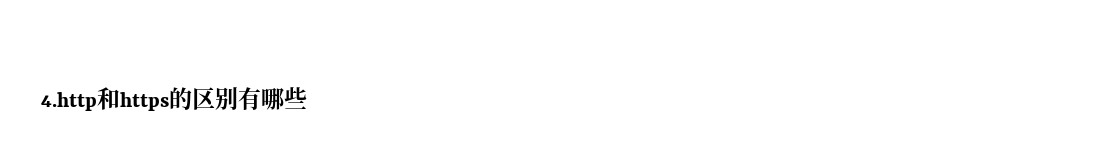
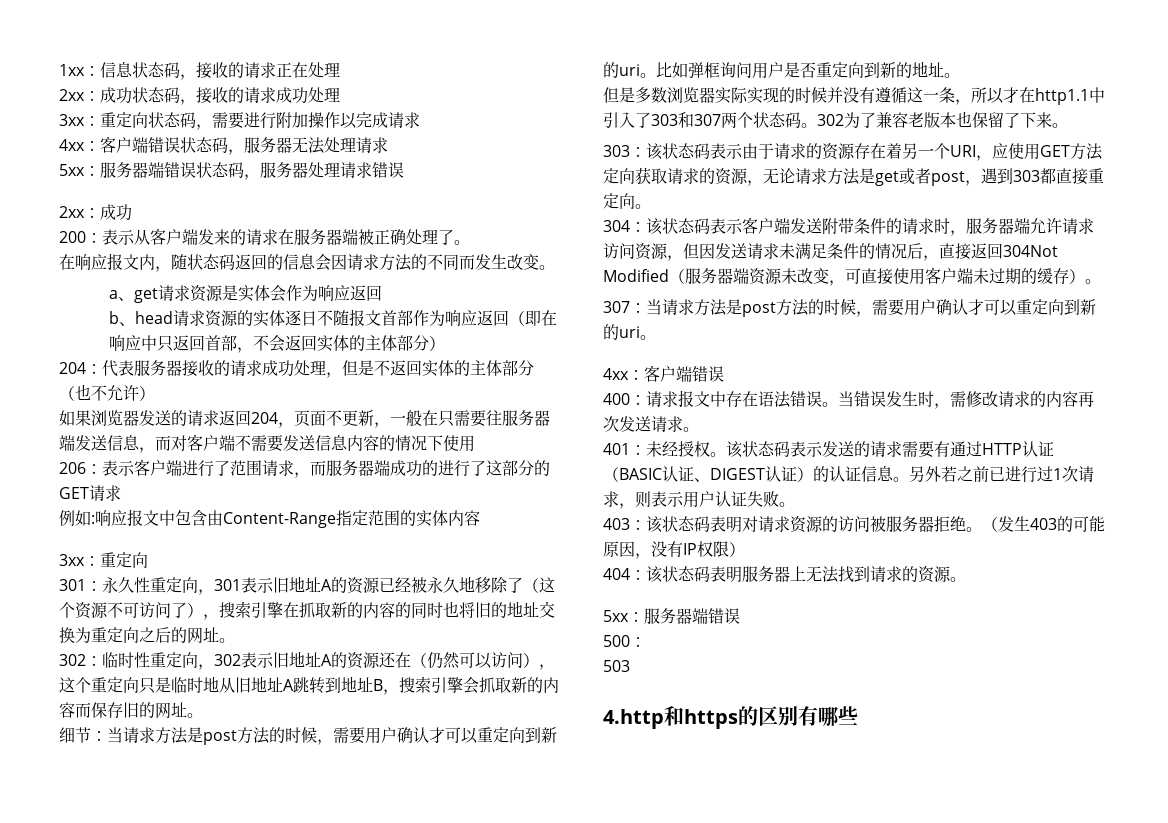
(41, 101) none -> [59,62,340,80] [59,87,340,105] [59,112,420,130] [59,136,388,155] [59,162,404,180] [59,204,132,221] [59,228,470,245] [59,253,555,272] [108,285,382,303] [108,309,557,327] [108,335,445,353] [59,360,534,378] [59,384,155,401] [59,410,550,428] [59,434,475,453] [59,459,550,478] [59,485,121,501] [59,509,480,528] [59,552,148,568] [59,576,555,595] [59,601,555,620] [59,627,235,644] [59,651,555,670] [59,676,559,695] [59,702,203,719] [59,727,557,745] [603,61,960,79] [603,87,1105,105] [603,111,1068,129] [603,143,1103,161] [603,167,1104,186] [603,193,651,209] [603,217,1094,236] [603,243,1058,261] [603,267,1101,286] [603,299,1096,317] [603,324,656,340] [603,365,724,382] [603,390,1094,409] [603,416,699,432] [603,441,1054,458] [603,466,1094,483] [603,491,795,509] [603,516,1105,533] [603,541,745,559] [603,566,966,583] [603,608,740,624] [603,635,646,647] [603,660,630,672] 1xx：信息状态码，接收的请求正在处理 // 2xx：成功状态码，接收的请求成功处理 // 3xx：重定向状态码，需要进行附加操作以完成请求 // 4xx：客户端错误状态码，服务器无法处理请求 // 5xx：服务器端错误状态码，服务器处理请求错误 // 2xx：成功 // 200：表示从客户端发来的请求在服务器端被正确处理了。 // 在响应报文内，随状态码返回的信息会因请求方法的不同而发生改变。 // a、get请求资源是实体会作为响应返回 // b、head请求资源的实体逐日不随报文首部作为响应返回（即在响应中只返回首部，不会返回实体的主体部分） // 204：代表服务器接收的请求成功处理，但是不返回实体的主体部分（也不允许） // 如果浏览器发送的请求返回204，页面不更新，一般在只需要往服务器端发送信息，而对客户端不需要发送信息内容的情况下使用 // 206：表示客户端进行了范围请求，而服务器端成功的进行了这部分的GET请求 // 例如:响应报文中包含由Content-Range指定范围的实体内容 // 3xx：重定向 // 301：永久性重定向，301表示旧地址A的资源已经被永久地移除了（这个资源不可访问了），搜索引擎在抓取新的内容的同时也将旧的地址交换为重定向之后的网址。 // 302：临时性重定向，302表示旧地址A的资源还在（仍然可以访问），这个重定向只是临时地从旧地址A跳转到地址B，搜索引擎会抓取新的内容而保存旧的网址。 // 细节：当请求方法是post方法的时候，需要用户确认才可以重定向到新的uri。比如弹框询问用户是否重定向到新的地址。 // 但是多数浏览器实际实现的时候并没有遵循这一条，所以才在http1.1中引入了303和307两个状态码。302为了兼容老版本也保留了下来。 // 303：该状态码表示由于请求的资源存在着另一个URI，应使用GET方法定向获取请求的资源，无论请求方法是get或者post，遇到303都直接重定向。 // 304：该状态码表示客户端发送附带条件的请求时，服务器端允许请求访问资源，但因发送请求未满足条件的情况后，直接返回304Not Modified（服务器端资源未改变，可直接使用客户端未过期的缓存）。 // 307：当请求方法是post方法的时候，需要用户确认才可以重定向到新的uri。 // 4xx：客户端错误 // 400：请求报文中存在语法错误。当错误发生时，需修改请求的内容再次发送请求。 // 401：未经授权。该状态码表示发送的请求需要有通过HTTP认证（BASIC认证、DIGEST认证）的认证信息。另外若之前已进行过1次请求，则表示用户认证失败。 // 403：该状态码表明对请求资源的访问被服务器拒绝。（发生403的可能原因，没有IP权限） // 404：该状态码表明服务器上无法找到请求的资源。 // 5xx：服务器端错误 // 500： // 503 //

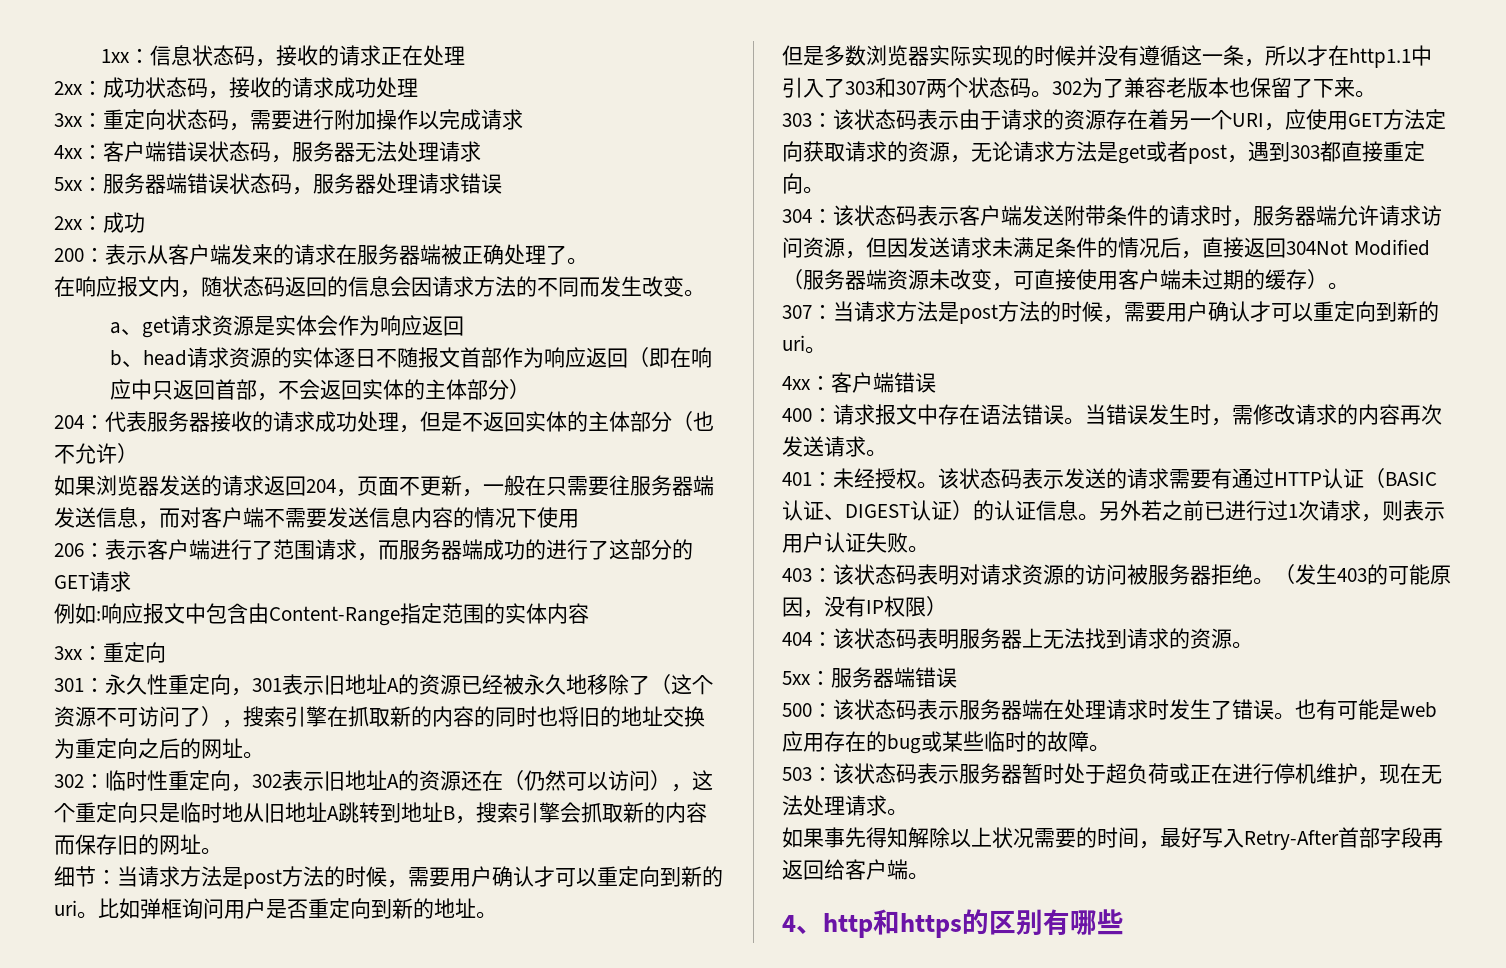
[603,660,630,672] [603,709,664,729] // 503 // 4.http -> [833,699,1437,720] [782,731,1110,754] [782,763,1442,785] [782,795,908,816] [782,827,1443,850] [782,859,929,880] [782,913,873,938] 该状态码表示服务器端在处理请求时发生了错误。也有可能是web应用存在的bug或某些临时的故障。 // 503：该状态码表示服务器暂时处于超负荷或正在进行停机维护，现在无法处理请求。 // 如果事先得知解除以上状况需要的时间，最好写入Retry-After首部字段再返回给客户端。 // 4、http

